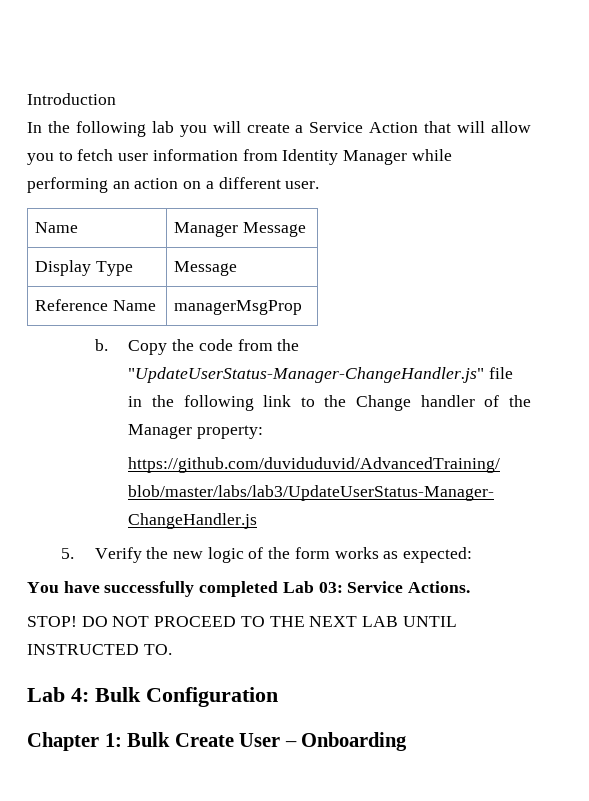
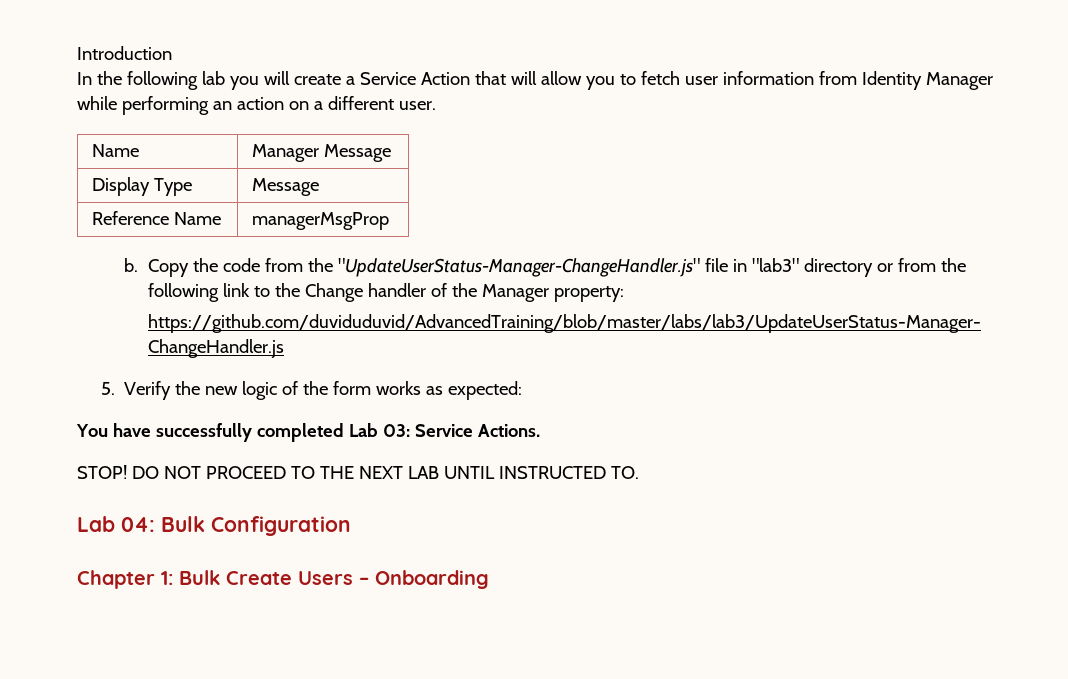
(143, 401) none -> [751,258,936,277] "lab3" directory or from
[71,688,89,702] 4: -> [121,517,155,532] 04:
[239,733,281,747] User -> [298,571,353,585] Users

